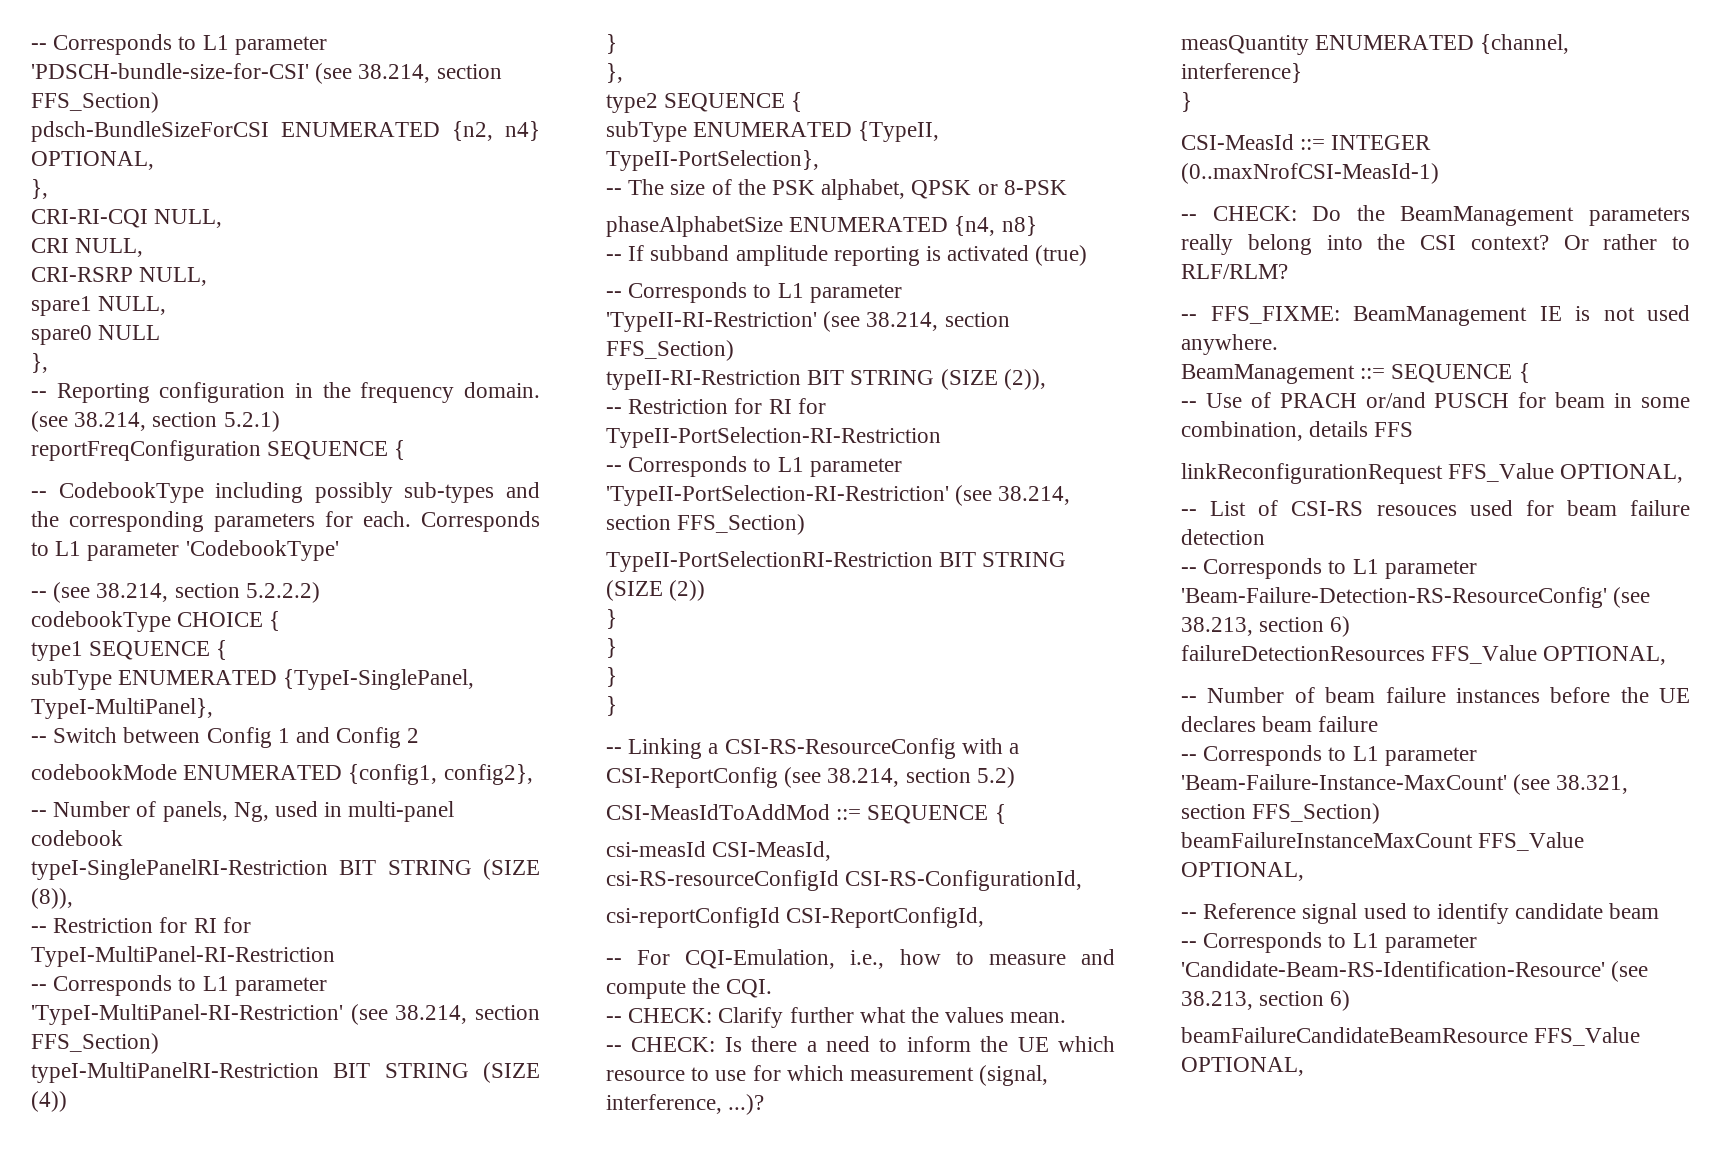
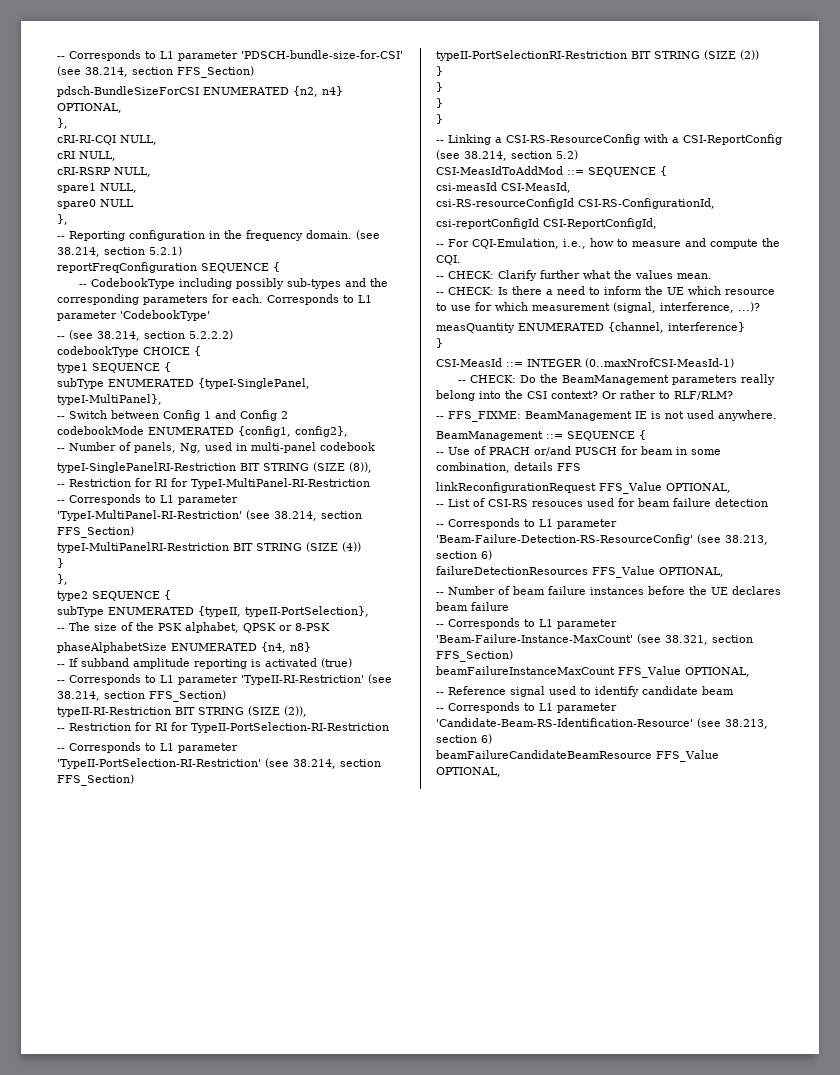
[31,209,223,228] [31,238,144,257] [31,267,133,282] CRI-RI-CQI NULL, // CRI NULL, // CRI-RSRP -> [57,135,157,145] [57,151,116,161] [57,167,111,175] cRI-RI-CQI NULL, // cRI NULL, // cRI-RSRP
[283,669,475,690] [31,698,213,719] {TypeI-SinglePanel, TypeI-MultiPanel}, -> [198,378,310,389] [57,394,162,405] {typeI-SinglePanel, typeI-MultiPanel},
[858,121,940,142] [606,150,819,171] {TypeII, TypeII-PortSelection}, -> [198,606,369,617] {typeII, typeII-PortSelection},
[606,551,933,572] TypeII-PortSelectionRI-Restriction -> [436,50,627,61] typeII-PortSelectionRI-Restriction

